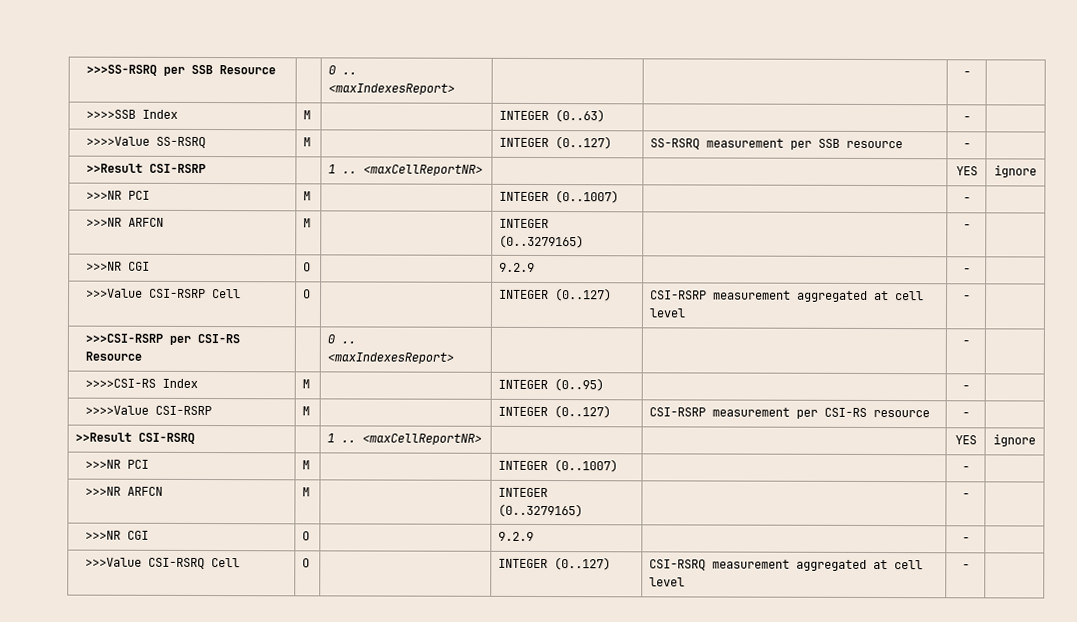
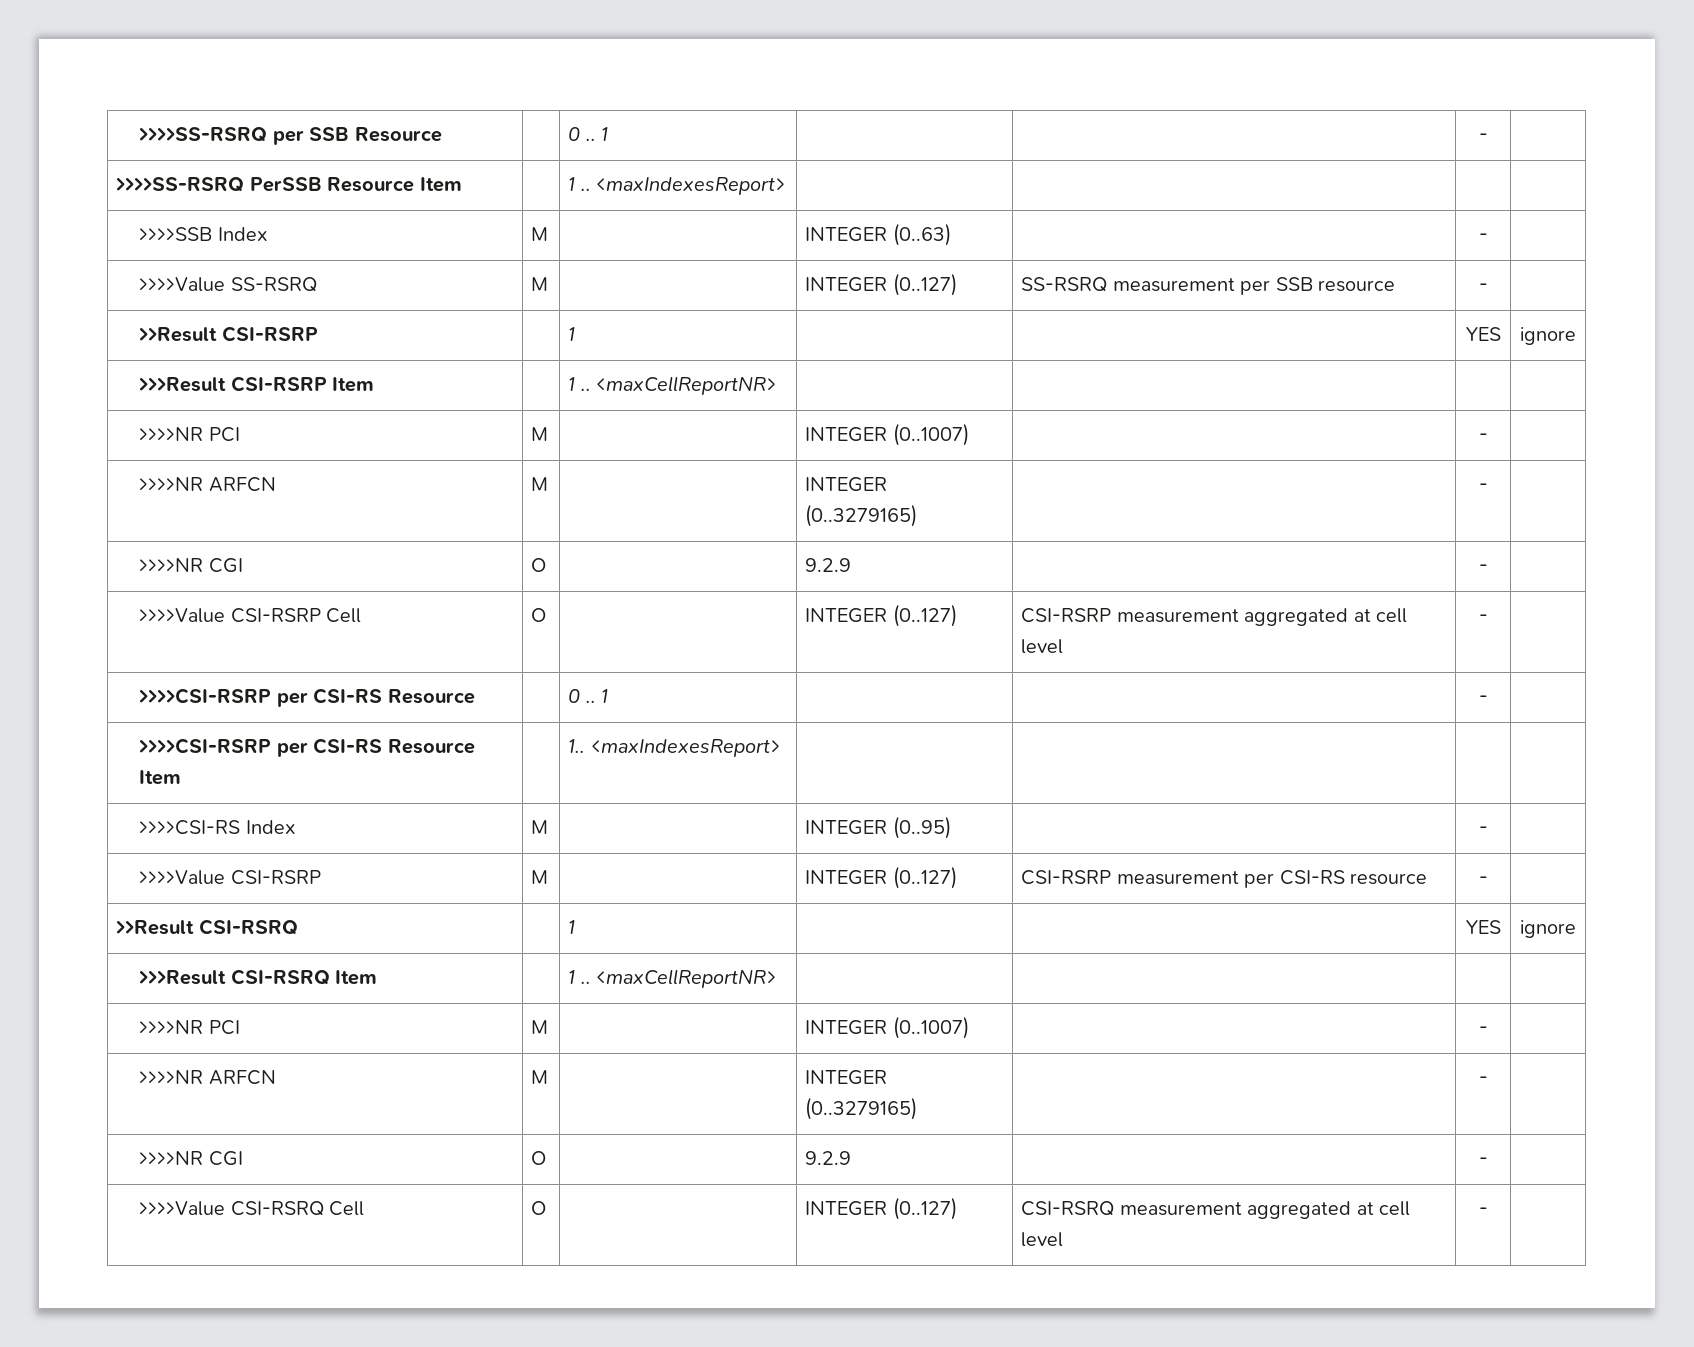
[86,64,158,76] >>>SS-RSRQ -> [139,127,268,142] >>>>SS-RSRQ
[328,83,456,95] [962,71,971,77] <maxIndexesReport> | | | - -> [601,127,609,141] [1478,133,1488,141] [116,177,462,192] [568,177,786,195] 1 | | | - | // >>>>SS-RSRQ PerSSB Resource Item | | 1 .. <maxIndexesReport> | | |
[342,164,484,176] [955,166,978,176] [994,165,1037,178] [86,190,151,200] [303,191,312,201] [499,190,620,204] [962,197,971,203] [86,217,165,227] [303,218,312,228] [499,218,550,229] [499,234,585,249] [962,224,971,230] [86,261,151,271] [303,262,312,272] [499,262,536,272] [962,268,971,274] [86,288,144,298] .. <maxCellReportNR> | | | YES | ignore // >>>NR PCI | M | | INTEGER (0..1007) | | - | // >>>NR ARFCN | M | | INTEGER (0..3279165) | | - | // >>>NR CGI | O | | 9.2.9 | | - | // >>>Value -> [1465,327,1501,341] [1520,327,1576,345] [139,376,375,392] [568,376,777,395] [139,427,240,442] [531,427,549,441] [805,423,969,446] [1478,433,1488,441] [139,477,276,492] [531,477,549,491] [805,477,888,492] [805,504,918,527] [1478,483,1488,491] [139,558,243,573] [531,558,547,572] [805,558,852,572] [1478,564,1488,572] [139,608,226,623] | | | YES | ignore // >>>Result CSI-RSRP Item | | 1 .. <maxCellReportNR> | | | | // >>>>NR PCI | M | | INTEGER (0..1007) | | - | // >>>>NR ARFCN | M | | INTEGER (0..3279165) | | - | // >>>>NR CGI | O | | 9.2.9 | | - | // >>>>Value
[85,333,164,343] >>>CSI-RSRP -> [139,688,272,704] >>>>CSI-RSRP
[327,352,455,364] [961,340,970,346] <maxIndexesReport> | | | - -> [601,689,609,703] [1478,695,1488,703] [139,738,475,757] [139,770,182,785] [568,739,780,757] 1 | | | - | // >>>>CSI-RSRP per CSI-RS Resource Item | | 1.. <maxIndexesReport> | | |
[341,433,483,445] [954,435,977,445] [993,434,1036,447] [85,459,150,469] [302,460,311,470] [498,459,619,473] [961,466,970,472] [85,486,164,496] [302,487,311,497] [498,487,549,498] [498,503,584,518] [961,493,970,499] [85,530,150,540] [302,531,311,541] [498,531,535,541] [961,537,970,543] [85,557,143,567] .. <maxCellReportNR> | | | YES | ignore // >>>NR PCI | M | | INTEGER (0..1007) | | - | // >>>NR ARFCN | M | | INTEGER (0..3279165) | | - | // >>>NR CGI | O | | 9.2.9 | | - | // >>>Value -> [1465,920,1501,934] [1520,920,1576,938] [139,969,378,985] [568,969,777,988] [139,1020,240,1035] [531,1020,549,1034] [805,1016,969,1039] [1478,1026,1488,1034] [139,1070,276,1085] [531,1070,549,1084] [805,1070,888,1085] [805,1097,918,1120] [1478,1076,1488,1084] [139,1151,243,1166] [531,1151,547,1165] [805,1151,852,1165] [1478,1157,1488,1165] [139,1201,226,1216] | | | YES | ignore // >>>Result CSI-RSRQ Item | | 1 .. <maxCellReportNR> | | | | // >>>>NR PCI | M | | INTEGER (0..1007) | | - | // >>>>NR ARFCN | M | | INTEGER (0..3279165) | | - | // >>>>NR CGI | O | | 9.2.9 | | - | // >>>>Value

